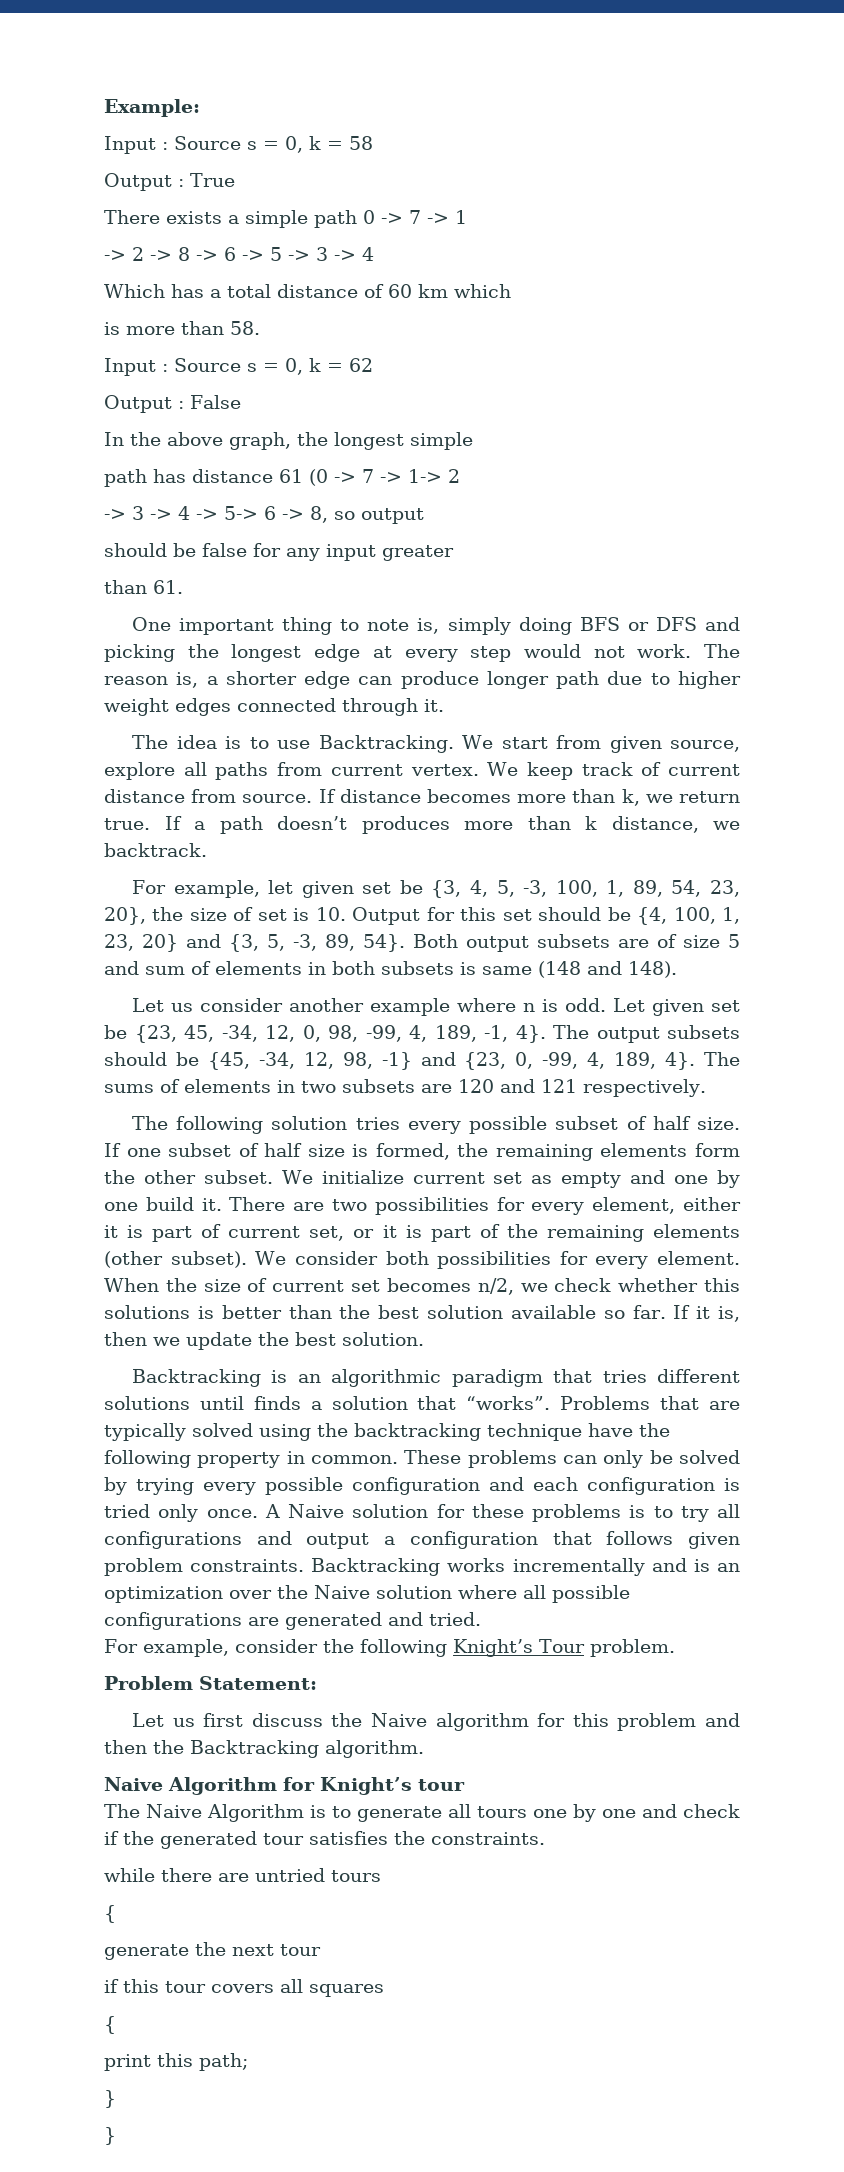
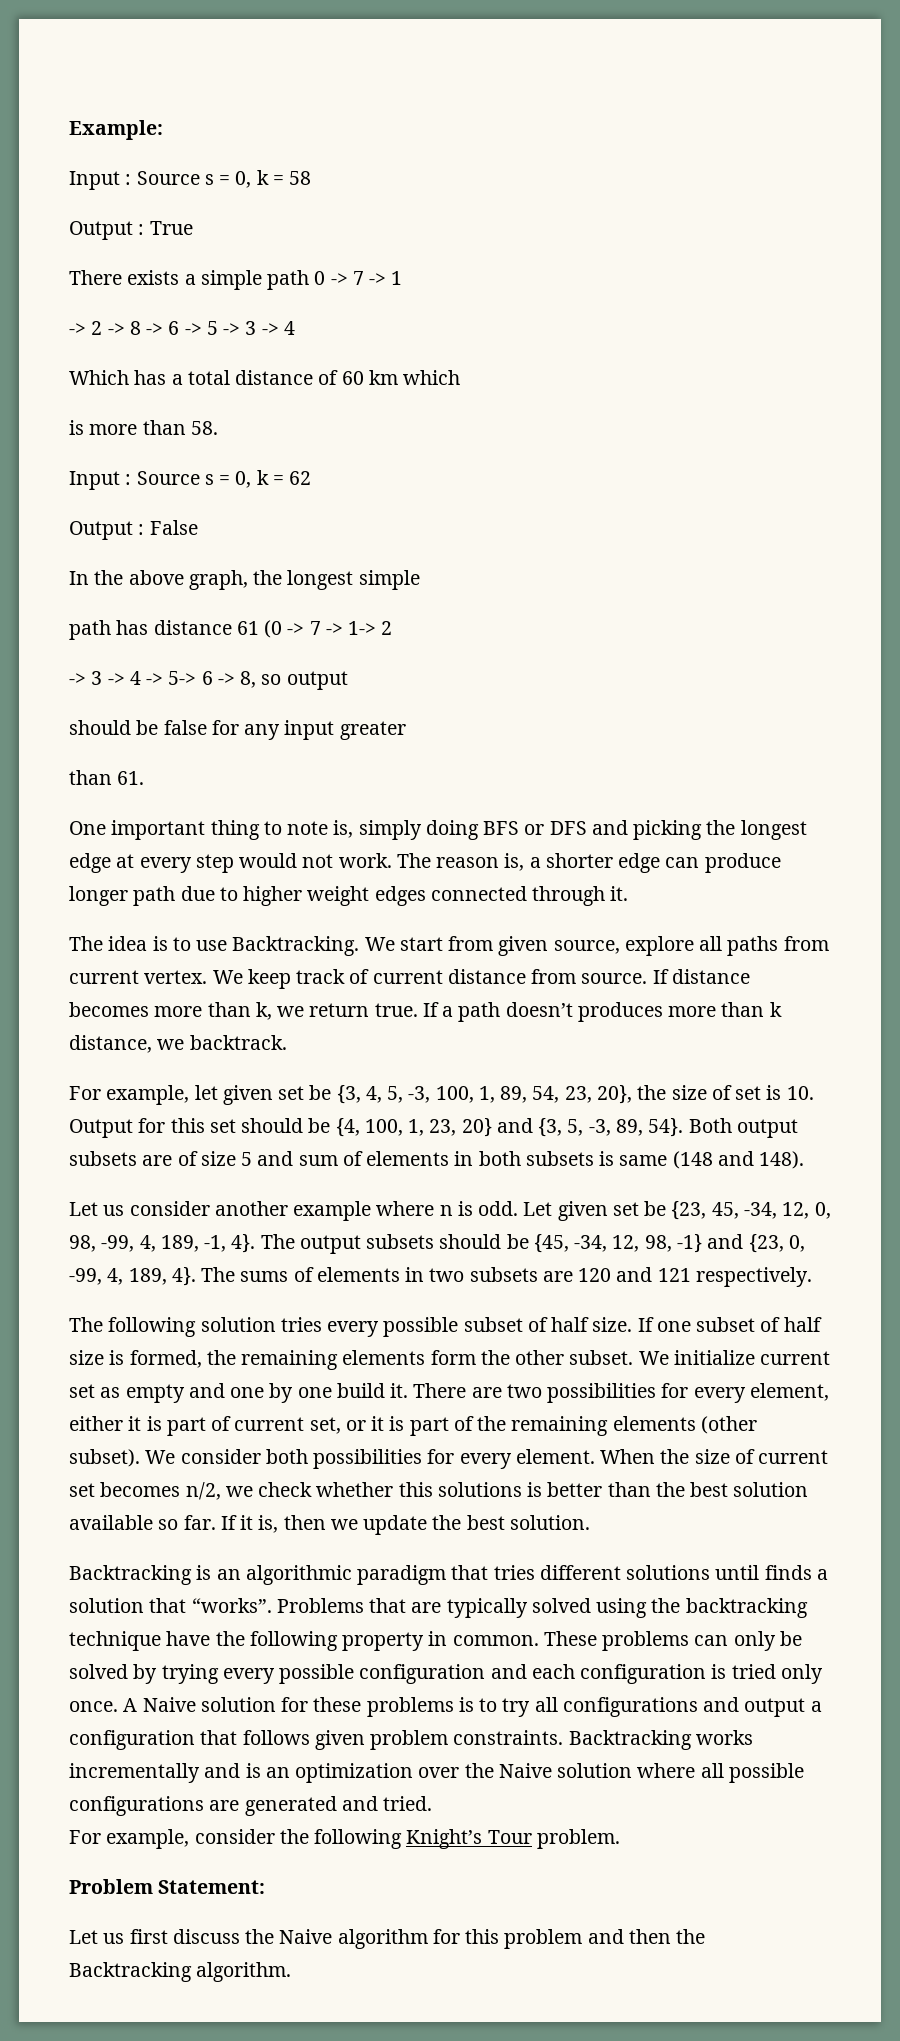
[104,1777,465,1795] [104,1804,740,1822] [104,1831,545,1849] [104,1868,381,1882] [104,1905,116,1923] [104,1942,321,1960] [104,1979,384,1997] [104,2016,116,2034] [104,2053,248,2071] [104,2090,116,2108] [104,2127,116,2145] // Naive Algorithm for Knight’s tour // The Naive Algorithm is to generate all tours one by one and check if the generated tour satisfies the constraints. // while there are untried tours // { // generate the next tour // if this tour covers all squares // { // print this path; // } // } -> (292, 1972) none

